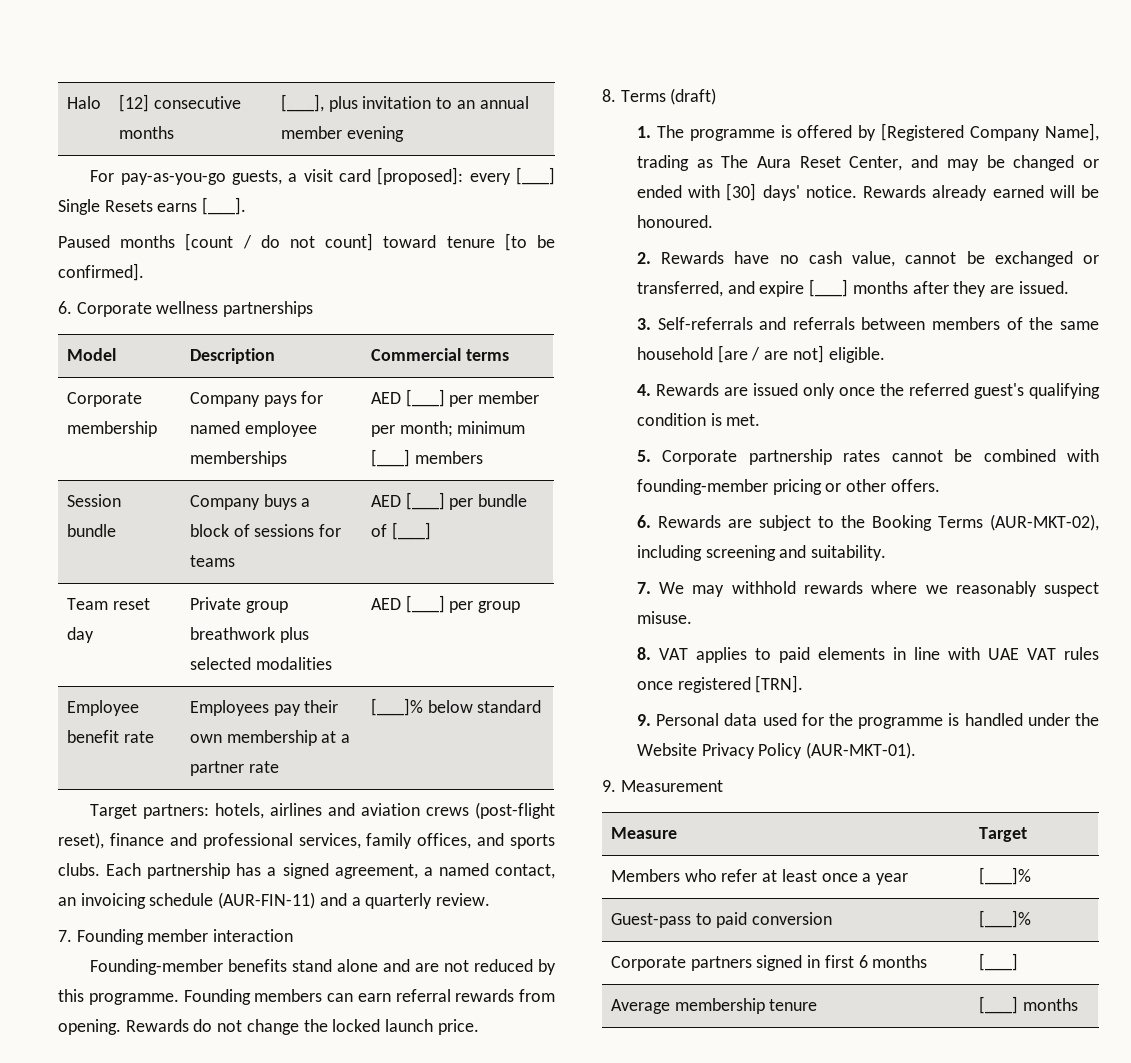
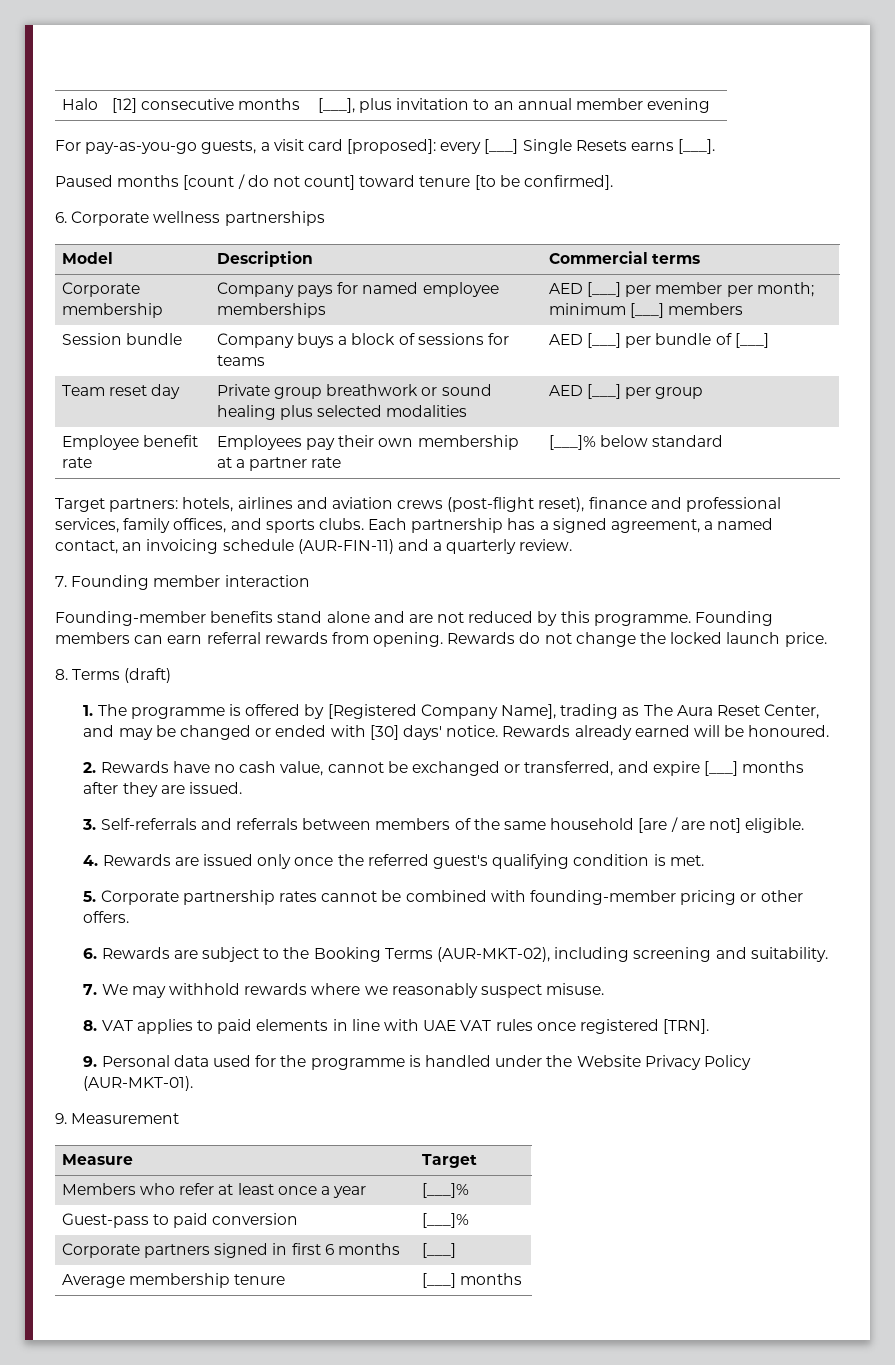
(275, 633) none -> [421,384,492,396] [216,405,276,420] or sound healing

